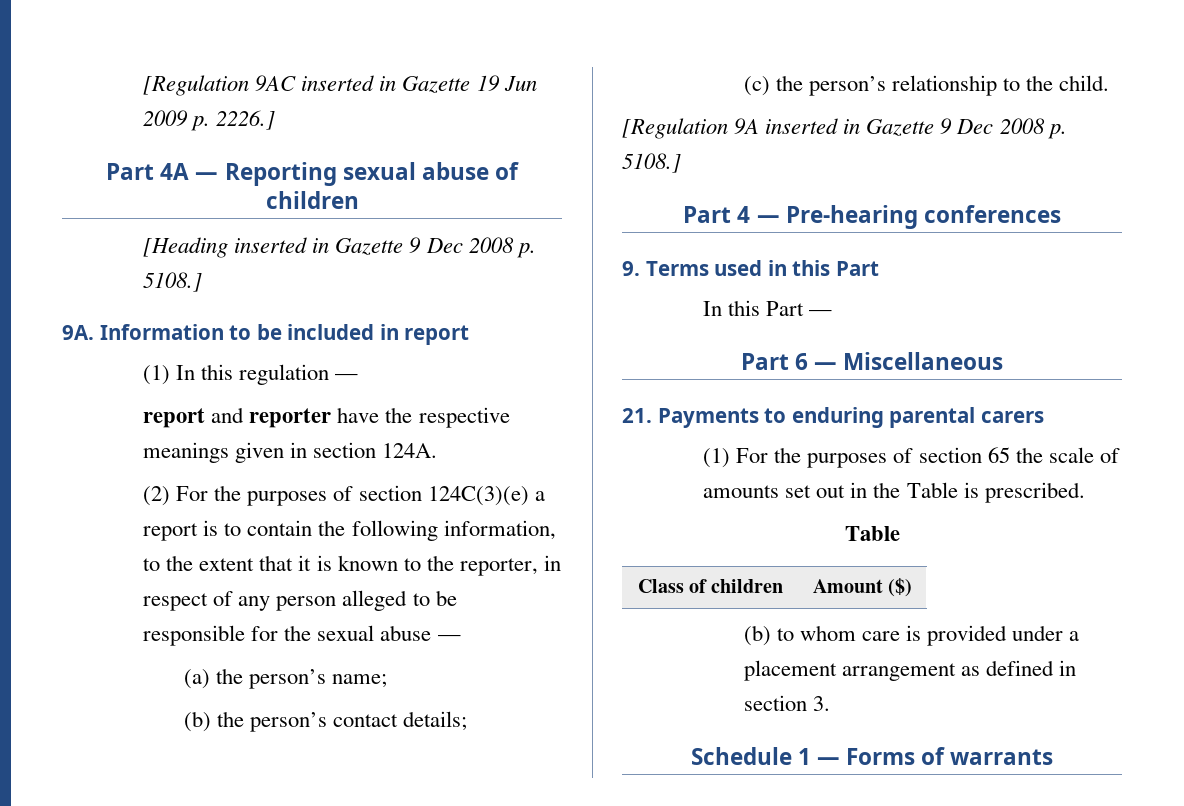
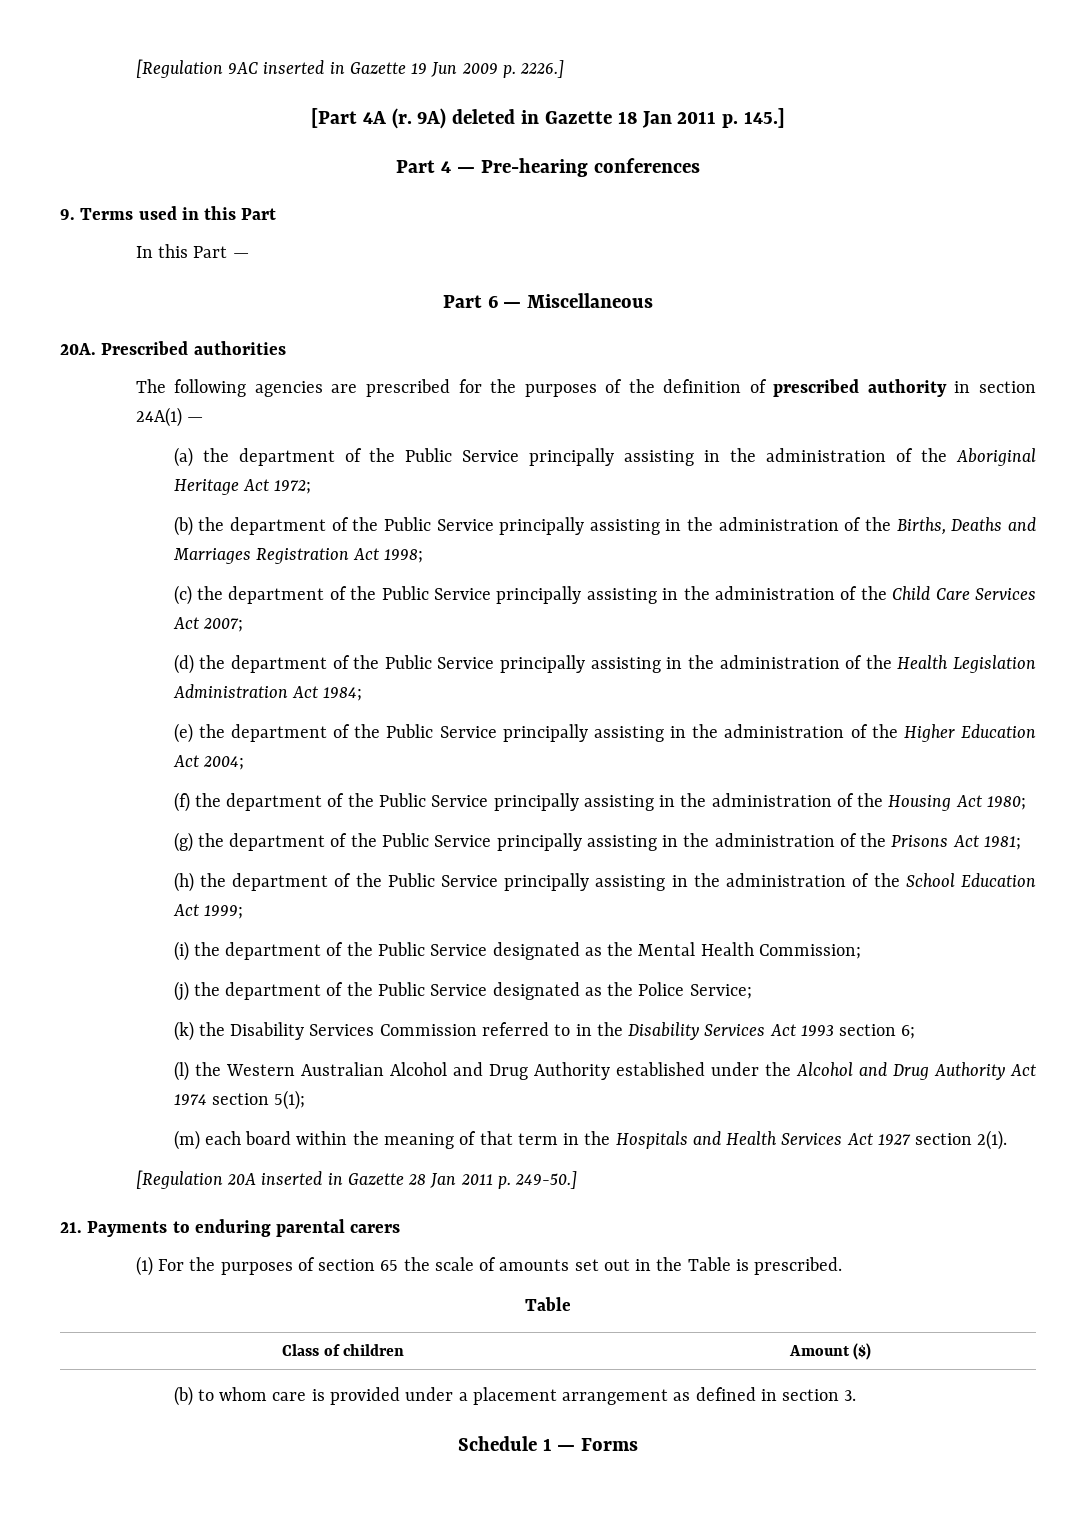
[106,162,519,186] [265,191,359,209] [143,237,536,258] [143,272,203,292] [62,324,470,345] [143,364,359,385] [143,407,510,428] [143,442,438,463] [143,485,545,506] [143,520,556,541] [143,555,561,576] [143,590,457,611] [143,625,461,646] [183,668,387,689] [183,711,467,732] [743,75,1110,96] [622,118,1067,139] [622,153,681,173] Part 4A — Reporting sexual abuse of children // [Heading inserted in Gazette 9 Dec 2008 p. 5108.] // 9A. Information to be included in report // (1) In this regulation — // report and reporter have the respective meanings given in section 124A. // (2) For the purposes of section 124C(3)(e) a report is to contain the following information, to the extent that it is known to the reporter, in respect of any person alleged to be responsible for the sexual abuse — // (a) the person’s name; // (b) the person’s contact details; // (c) the person’s relationship to the child. // [Regulation 9A inserted in Gazette 9 Dec 2008 p. 5108.] -> [311,108,785,129] [Part 4A (r. 9A) deleted in Gazette 18 Jan 2011 p. 145.]
(1004, 361) none -> [60,341,286,355] [135,379,1037,397] [135,407,204,427] [173,447,1037,467] [173,479,312,495] [173,516,1036,536] [172,548,424,564] [173,585,1036,605] [172,617,243,632] [173,654,1036,674] [172,684,363,701] [173,723,1037,743] [172,755,244,770] [173,792,1026,812] [173,832,1021,852] [173,872,1036,892] [172,904,243,919] [173,941,861,961] [173,981,752,1001] [173,1021,916,1041] [173,1061,1037,1081] [173,1090,306,1110] [173,1130,1008,1150] [135,1170,578,1189] // 20A. Prescribed authorities // The following agencies are prescribed for the purposes of the definition of prescribed authority in section 24A(1) — // (a) the department of the Public Service principally assisting in the administration of the Aboriginal Heritage Act 1972; // (b) the department of the Public Service principally assisting in the administration of the Births, Deaths and Marriages Registration Act 1998; // (c) the department of the Public Service principally assisting in the administration of the Child Care Services Act 2007; // (d) the department of the Public Service principally assisting in the administration of the Health Legislation Administration Act 1984; // (e) the department of the Public Service principally assisting in the administration of the Higher Education Act 2004; // (f) the department of the Public Service principally assisting in the administration of the Housing Act 1980; // (g) the department of the Public Service principally assisting in the administration of the Prisons Act 1981; // (h) the department of the Public Service principally assisting in the administration of the School Education Act 1999; // (i) the department of the Public Service designated as the Mental Health Commission; // (j) the department of the Public Service designated as the Police Service; // (k) the Disability Services Commission referred to in the Disability Services Act 1993 section 6; // (l) the Western Australian Alcohol and Drug Authority established under the Alcohol and Drug Authority Act 1974 section 5(1); // (m) each board within the meaning of that term in the Hospitals and Health Services Act 1927 section 2(1). // [Regulation 20A inserted in Gazette 28 Jan 2011 p. 249-50.]
[921,747,1054,765] of warrants -> (639, 1444) none

